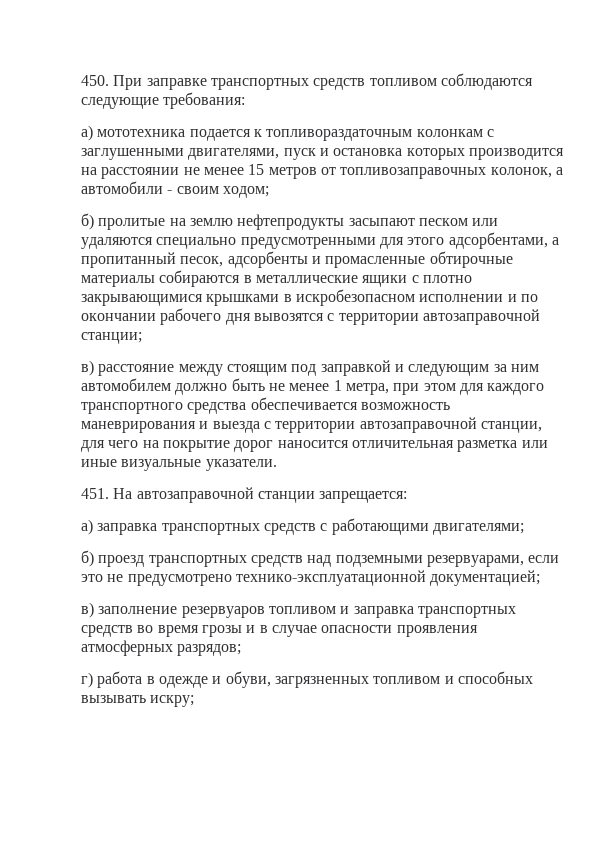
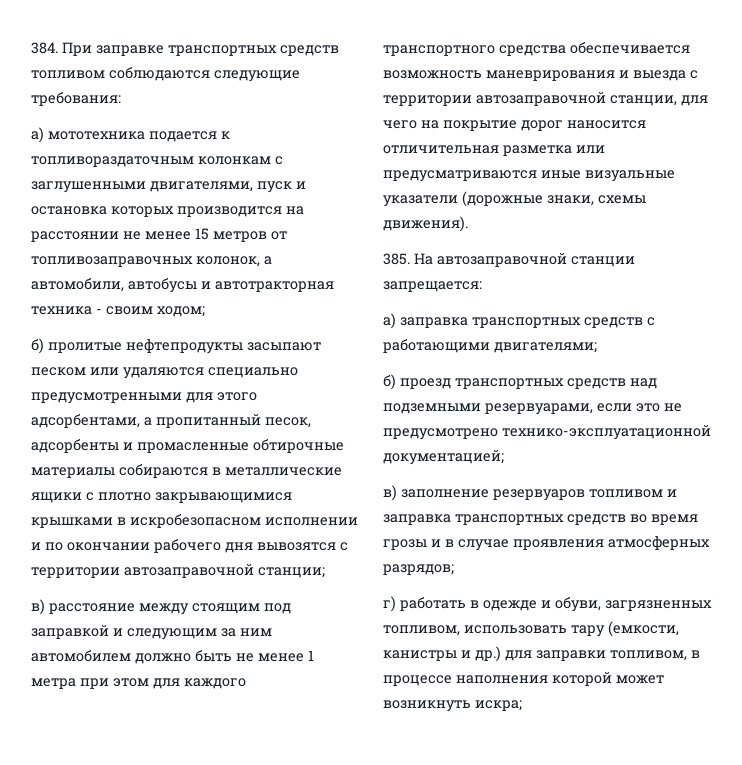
[81,75,109,86] 450. -> [31,42,58,54] 384.
[81,181,163,194] автомобили -> [31,278,334,293] [31,306,92,315] автомобили, автобусы и автотракторная техника
[169,218,233,226] на землю -> (122, 347) none
[345,383,389,395] метра, -> [31,678,76,689] метра
(548, 444) none -> [383,170,537,182] предусматриваются
[205,459,277,471] [81,488,109,499] указатели. // 451. -> [383,191,646,207] [383,216,468,232] [383,253,410,265] указатели (дорожные знаки, схемы движения). // 385.
[321,625,393,633] опасности -> (509, 545) none
[97,671,143,688] работа -> [400,597,466,611] работать
[373,671,533,684] [81,695,195,707] топливом и способных вызывать искру; -> [383,621,679,637] [383,646,700,662] [383,672,664,686] [383,700,522,712] топливом, использовать тару (емкости, канистры и др.) для заправки топливом, в процессе наполнения которой может возникнуть искра;

